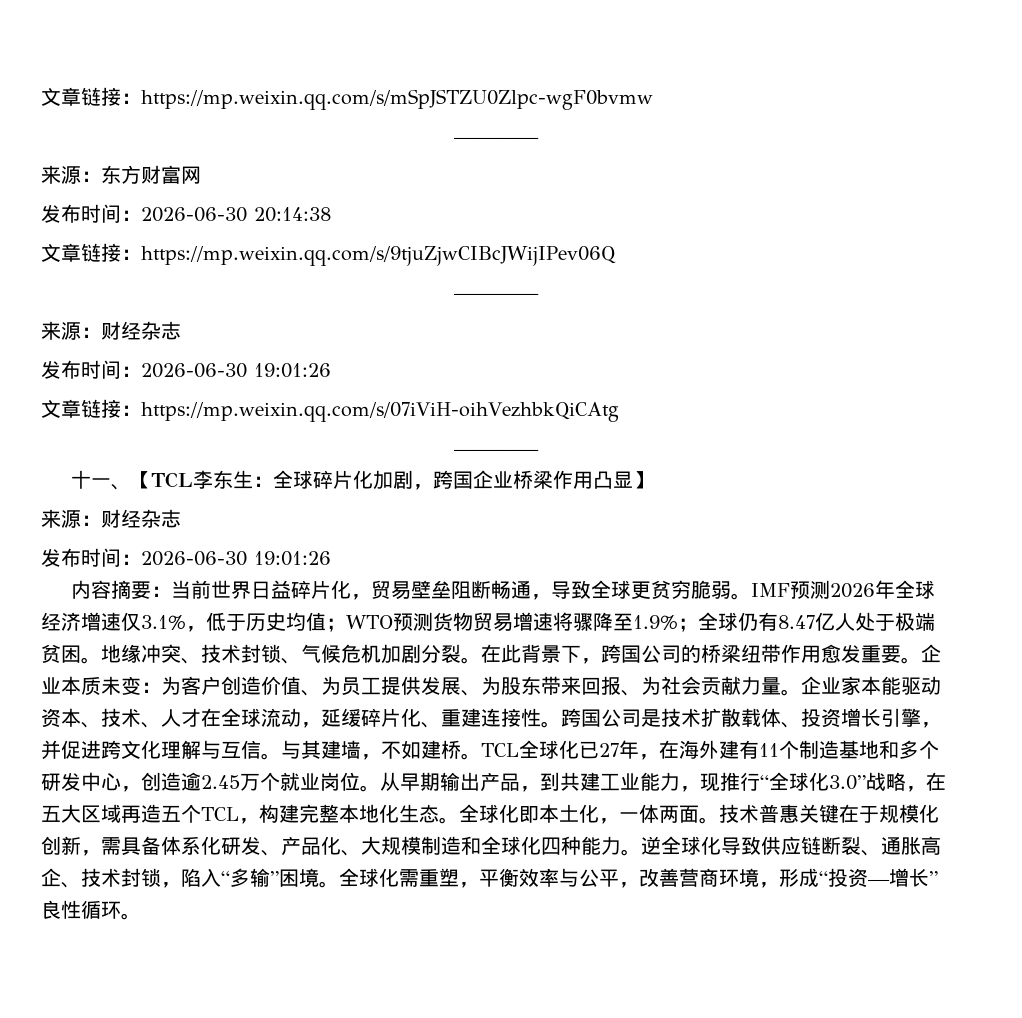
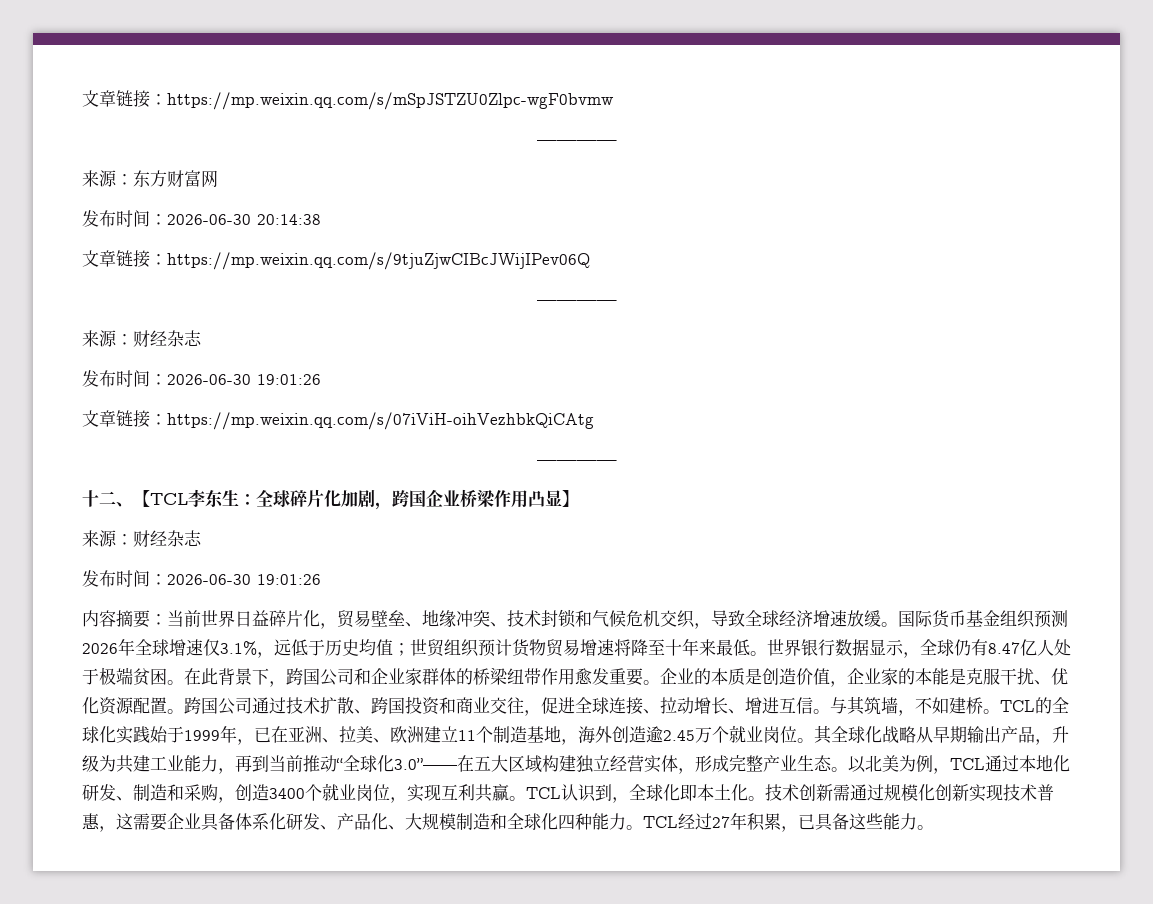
[90,478,111,487] 一 -> [99,491,116,505] 二
[450,580,790,600] 阻断畅通，导致全球更贫穷脆弱。IMF -> [405,609,1035,629] 、地缘冲突、技术封锁和气候危机交织，导致全球经济增速放缓。国际货币基金组织
[41,612,81,631] 经济 -> (169, 647) none
(206, 629) none -> [274,639,291,656] 远
[346,612,433,631] WTO预测 -> [410,639,512,657] 世贸组织预计
[573,612,698,632] 骤降至1.9%； -> [631,638,920,658] 降至十年来最低。世界银行数据显示，
[101,644,481,664] 地缘冲突、技术封锁、气候危机加剧分裂。 -> (184, 682) none
(681, 654) none -> [354,668,456,686] 和企业家群体
[61,676,941,696] [41,708,541,728] 本质未变：为客户创造价值、为员工提供发展、为股东带来回报、为社会贡献力量。企业家本能驱动资本、技术、人才在全球流动，延缓碎片化、重建连接性 -> [694,668,1068,687] [82,697,167,715] 的本质是创造价值，企业家的本能是克服干扰、优化资源配置
[641,709,661,727] 是 -> [252,697,286,714] 通过
[741,708,941,728] [41,740,221,760] 载体、投资增长引擎，并促进跨文化理解与 -> [354,696,779,716] 、跨国投资和商业交往，促进全球连接、拉动增长、增进
[321,740,341,759] 建 -> [864,697,881,715] 筑
[519,740,939,760] [41,772,141,792] 全球化已27年，在海外建有11个制造基地和多个研发中心， -> [1035,697,1069,714] [82,725,612,745] 的全球化实践始于1999年，已在亚洲、拉美、欧洲建立11个制造基地，海外
(380, 788) none -> [814,725,916,744] 其全球化战略
[540,772,560,791] 到 -> [1052,726,1069,743] [82,755,116,772] 升级为
[700,772,946,792] [41,804,939,824] [41,836,121,856] 现推行“全球化3.0”战略，在五大区域再造五个TCL，构建完整本地化生态。全球化即本土化，一体两面。技术普惠关键在于规模化创新，需 -> [235,755,1070,774] [82,783,1054,803] [82,813,201,832] 再到当前推动“全球化3.0”——在五大区域构建独立经营实体，形成完整产业生态。以北美为例，TCL通过本地化研发、制造和采购，创造3400个就业岗位，实现互利共赢。TCL认识到，全球化即本土化。技术创新需通过规模化创新实现技术普惠，这需要企业
[641,836,941,856] [41,868,938,888] [41,900,121,919] 逆全球化导致供应链断裂、通胀高企、技术封锁，陷入“多输”困境。全球化需重塑，平衡效率与公平，改善营商环境，形成“投资—增长”良性循环 -> [643,812,917,832] TCL经过27年积累，已具备这些能力

